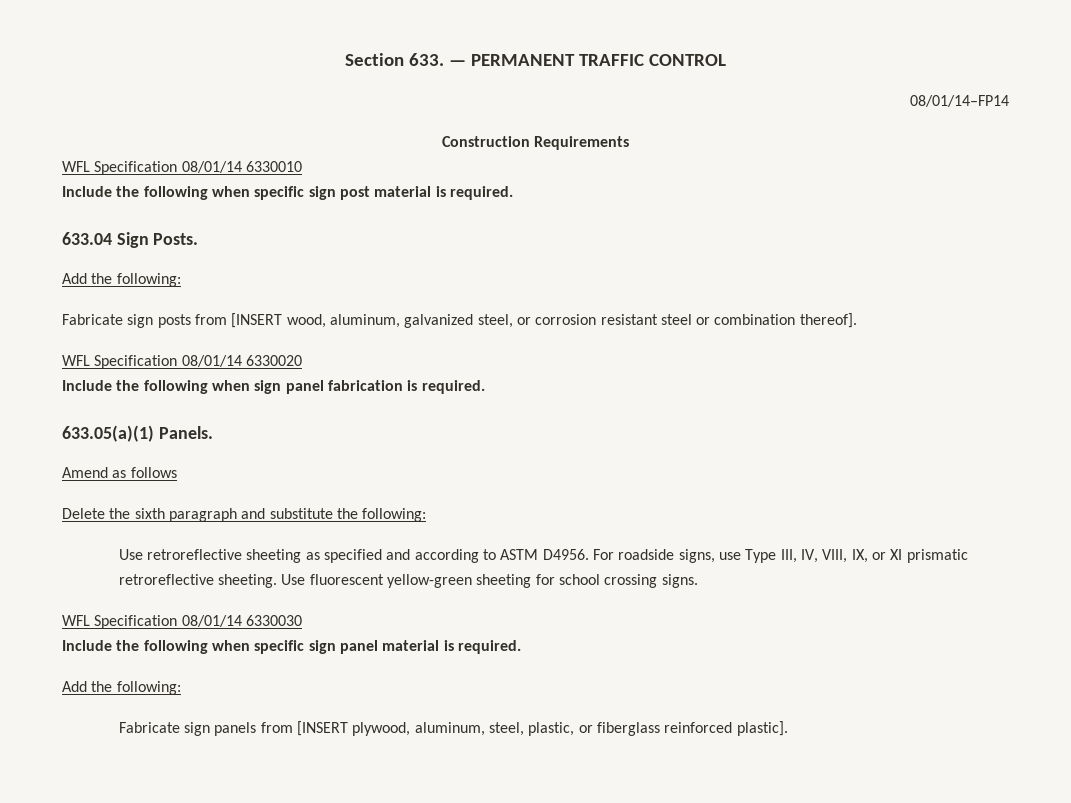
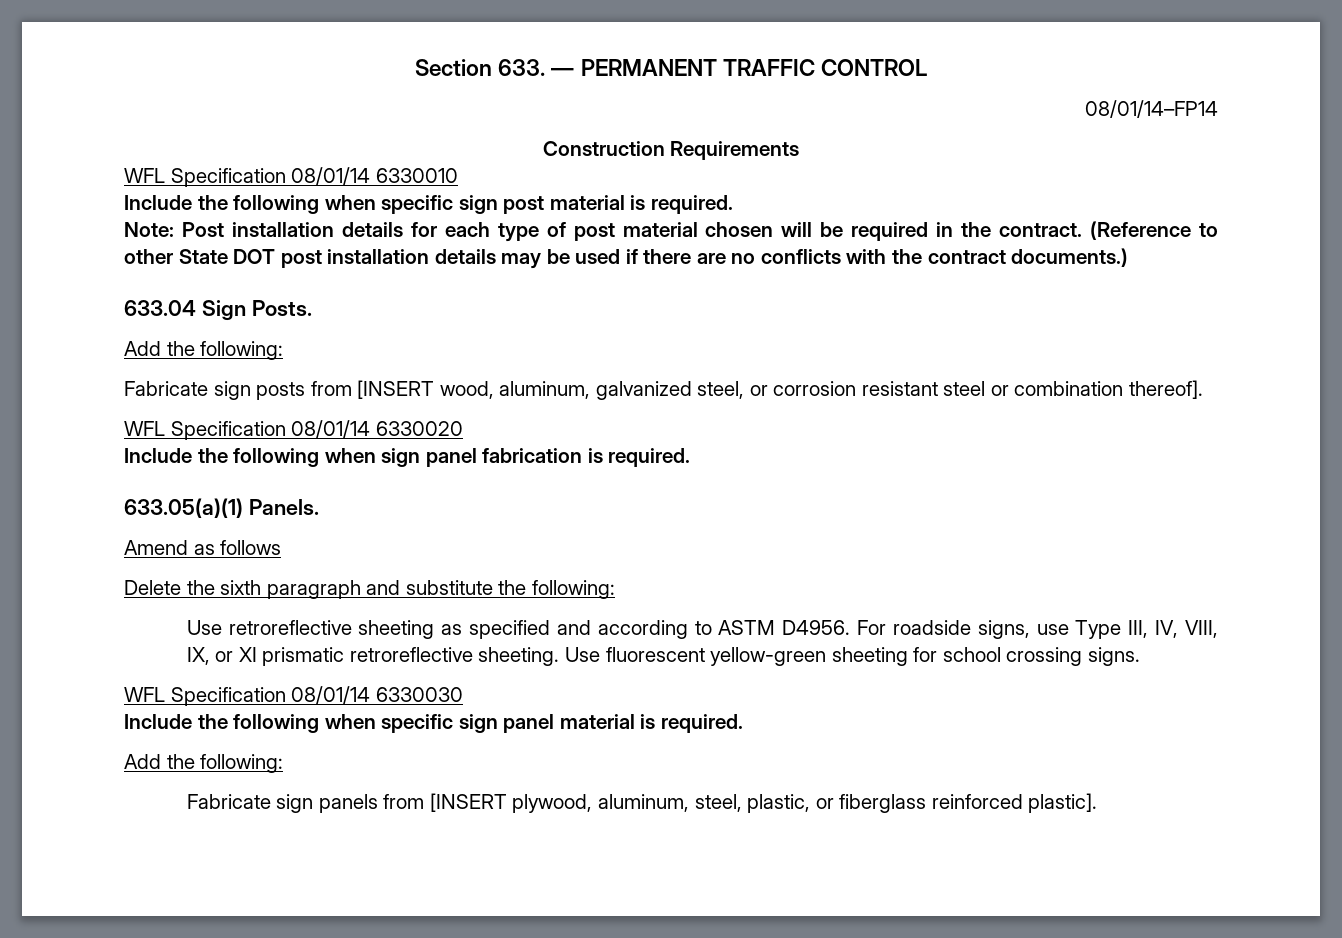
(513, 193) none -> [124,221,1218,242] [124,248,1129,269] // Note: Post installation details for each type of post material chosen will be required in the contract. (Reference to other State DOT post installation details may be used if there are no conflicts with the contract documents.)

